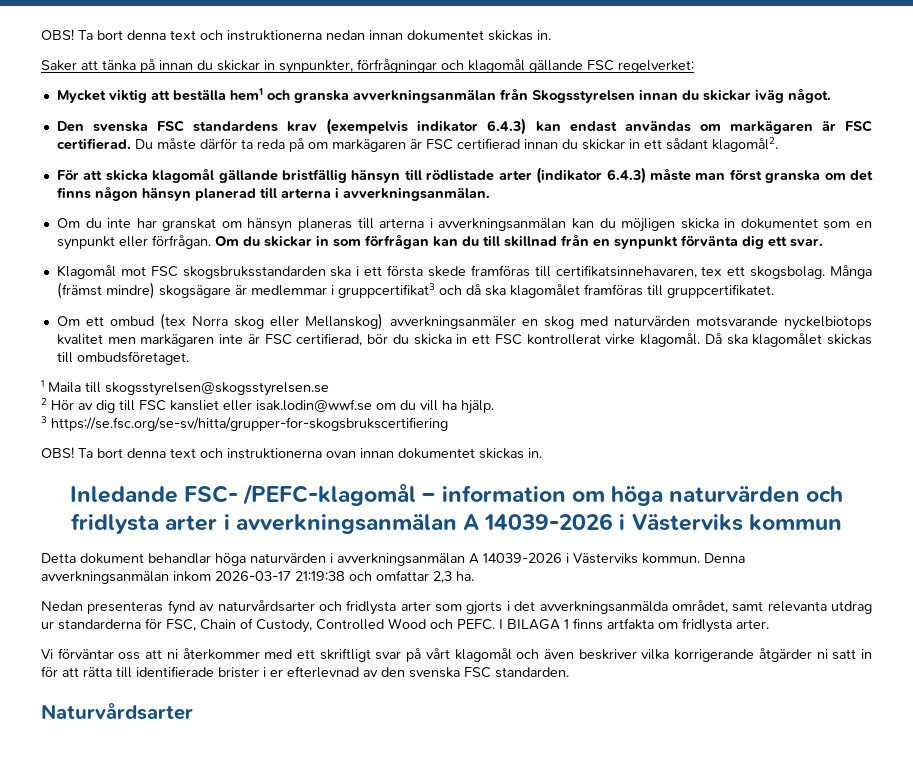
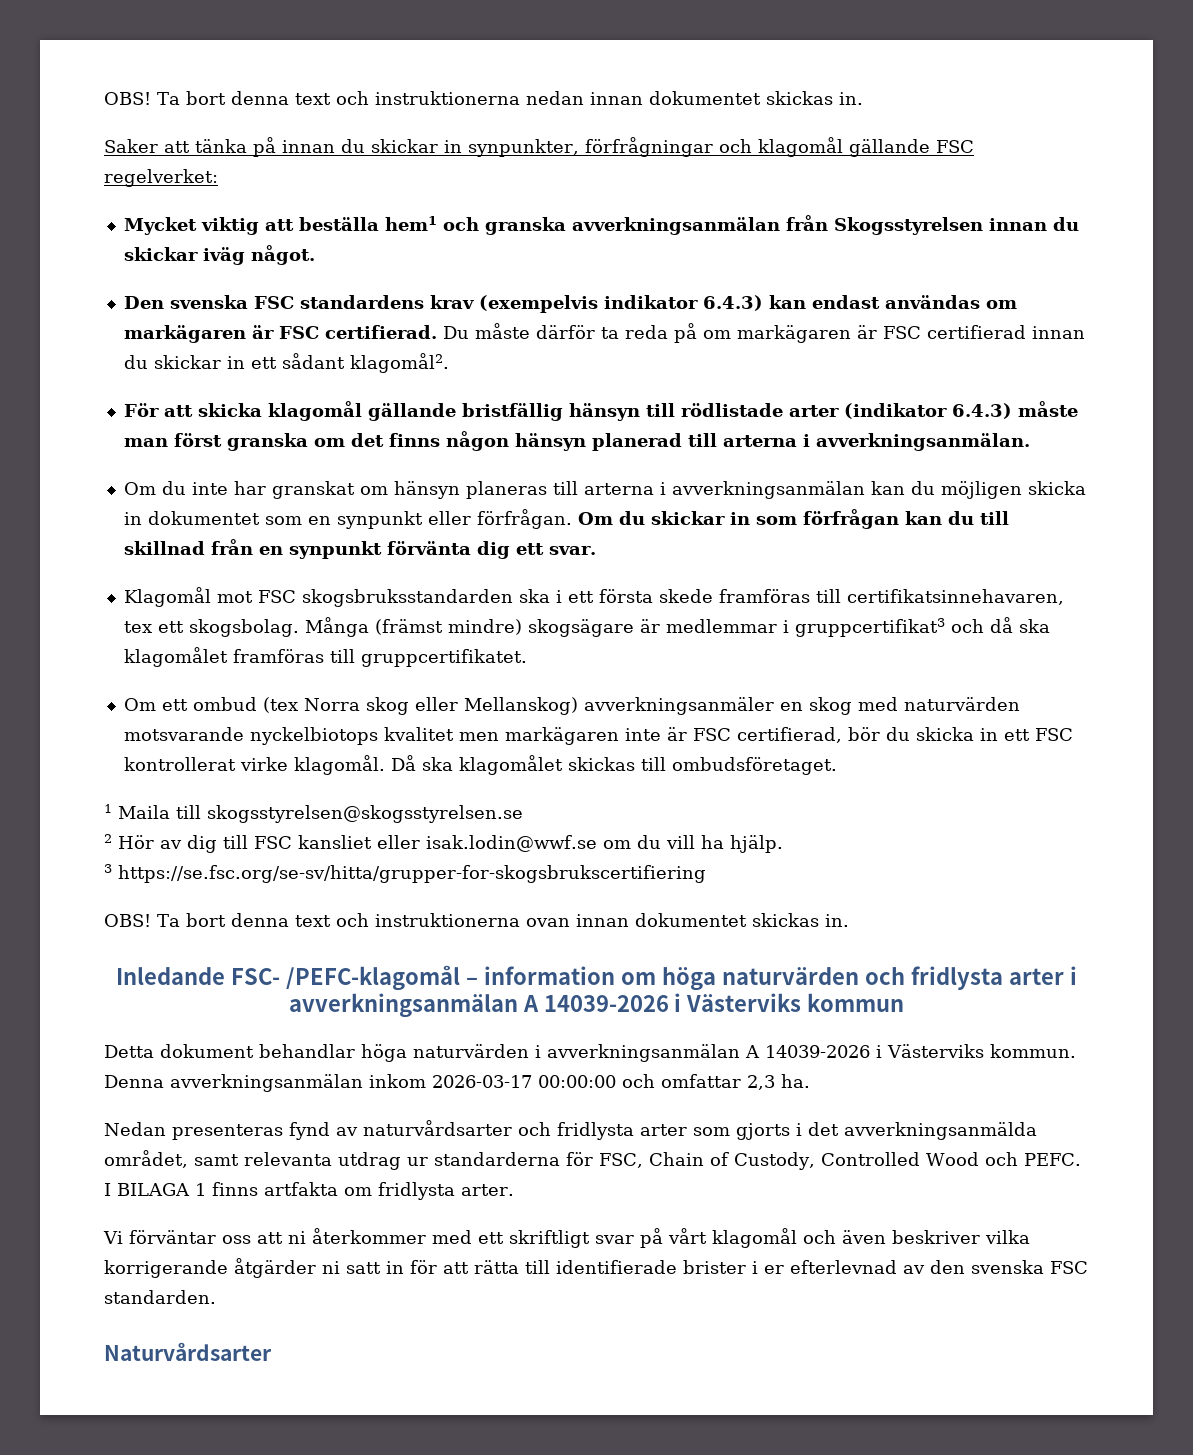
[295,571,345,581] 21:19:38 -> [538,1075,616,1088] 00:00:00

